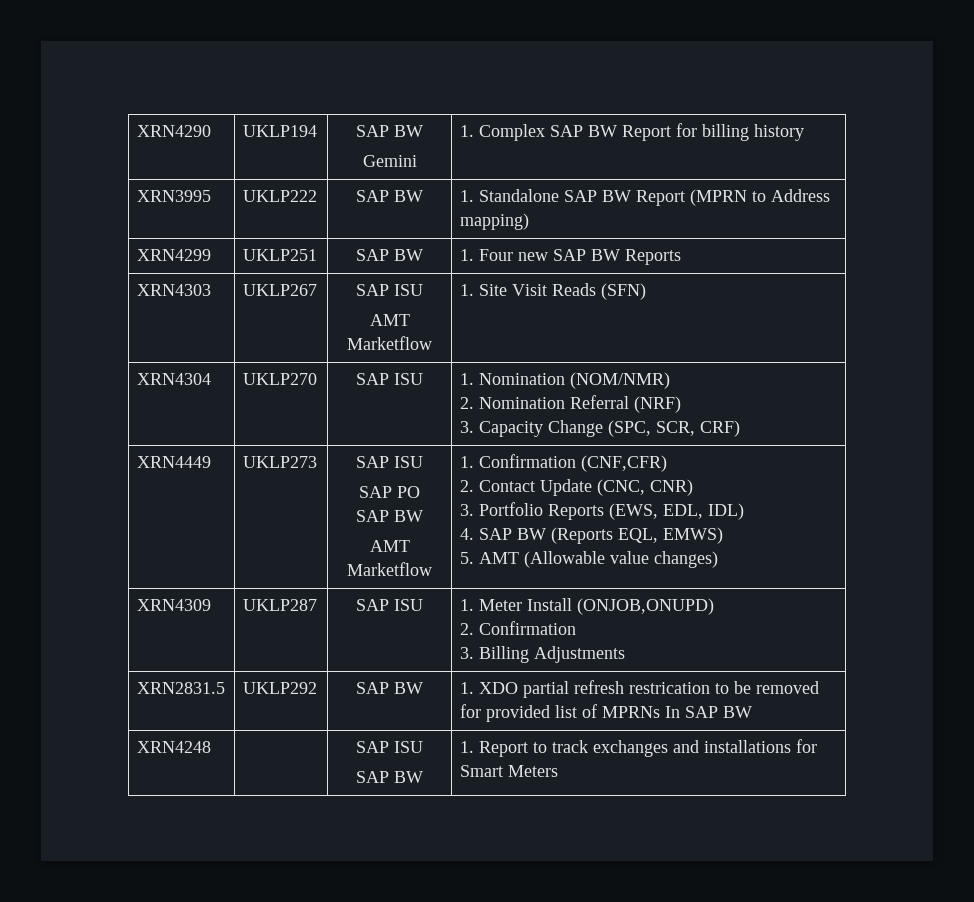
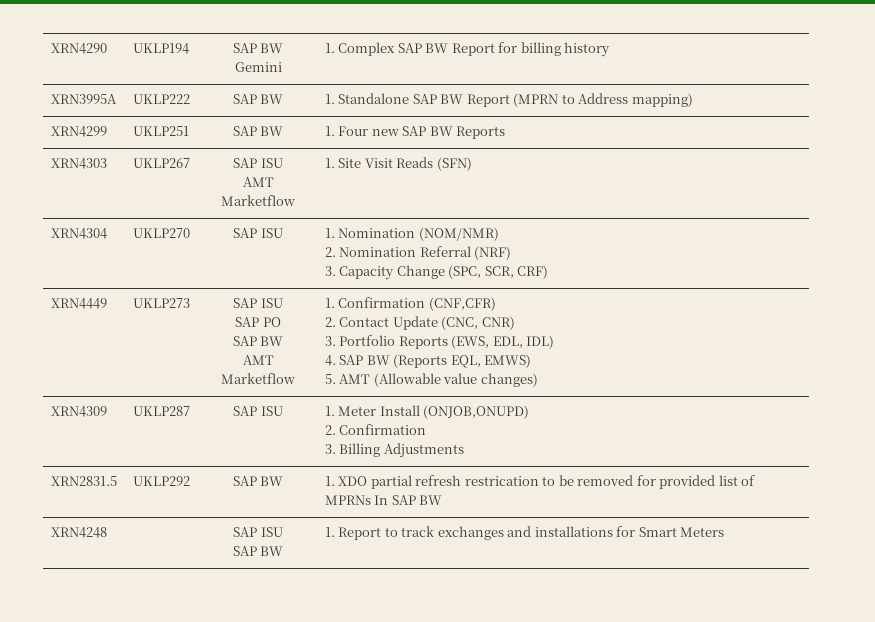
[136,190,211,202] XRN3995 -> [50,94,117,104] XRN3995A

